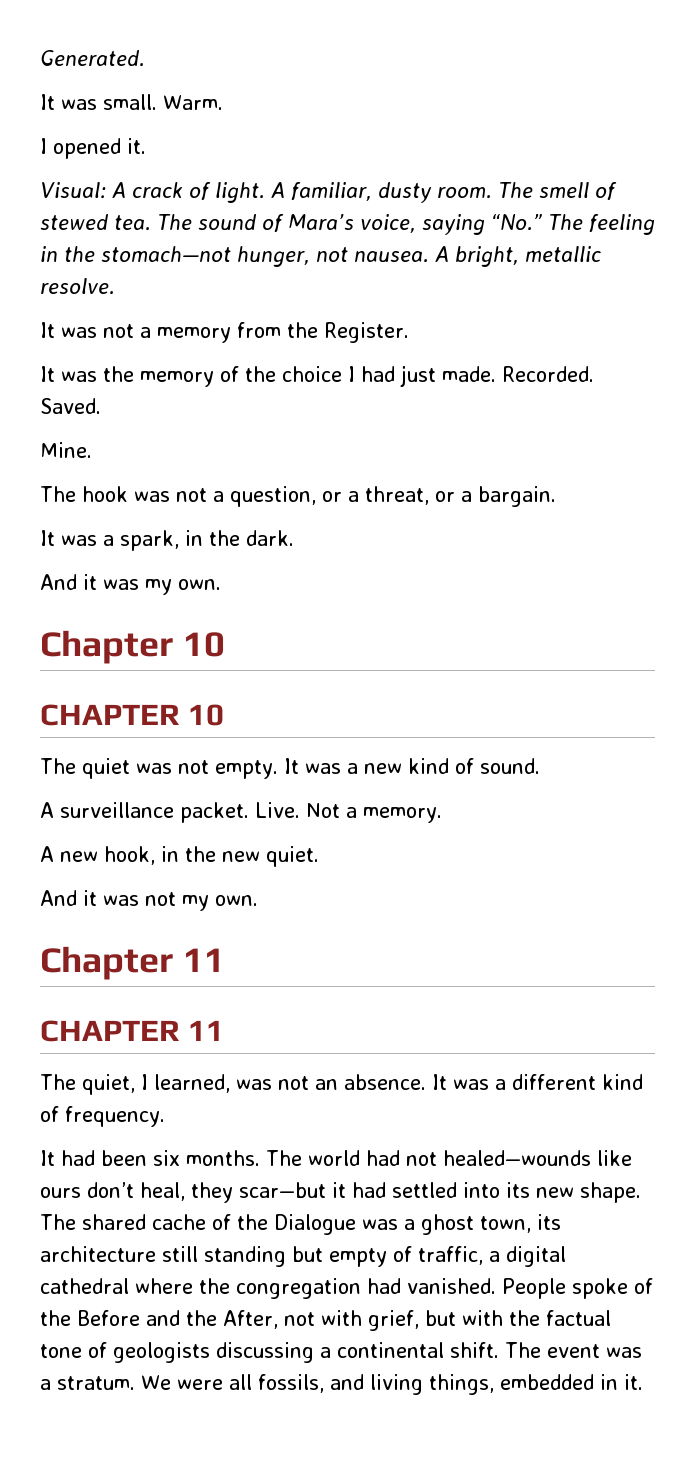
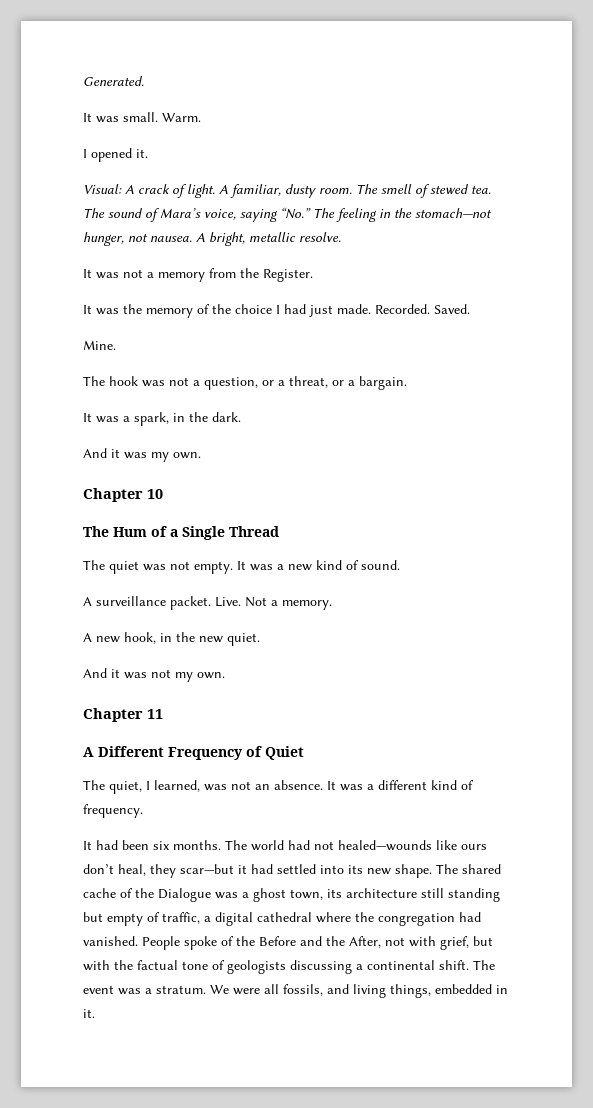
[40,704,225,726] CHAPTER 10 -> [83,526,279,540] The Hum of a Single Thread
[40,1020,225,1042] CHAPTER 11 -> [83,746,304,760] A Different Frequency of Quiet

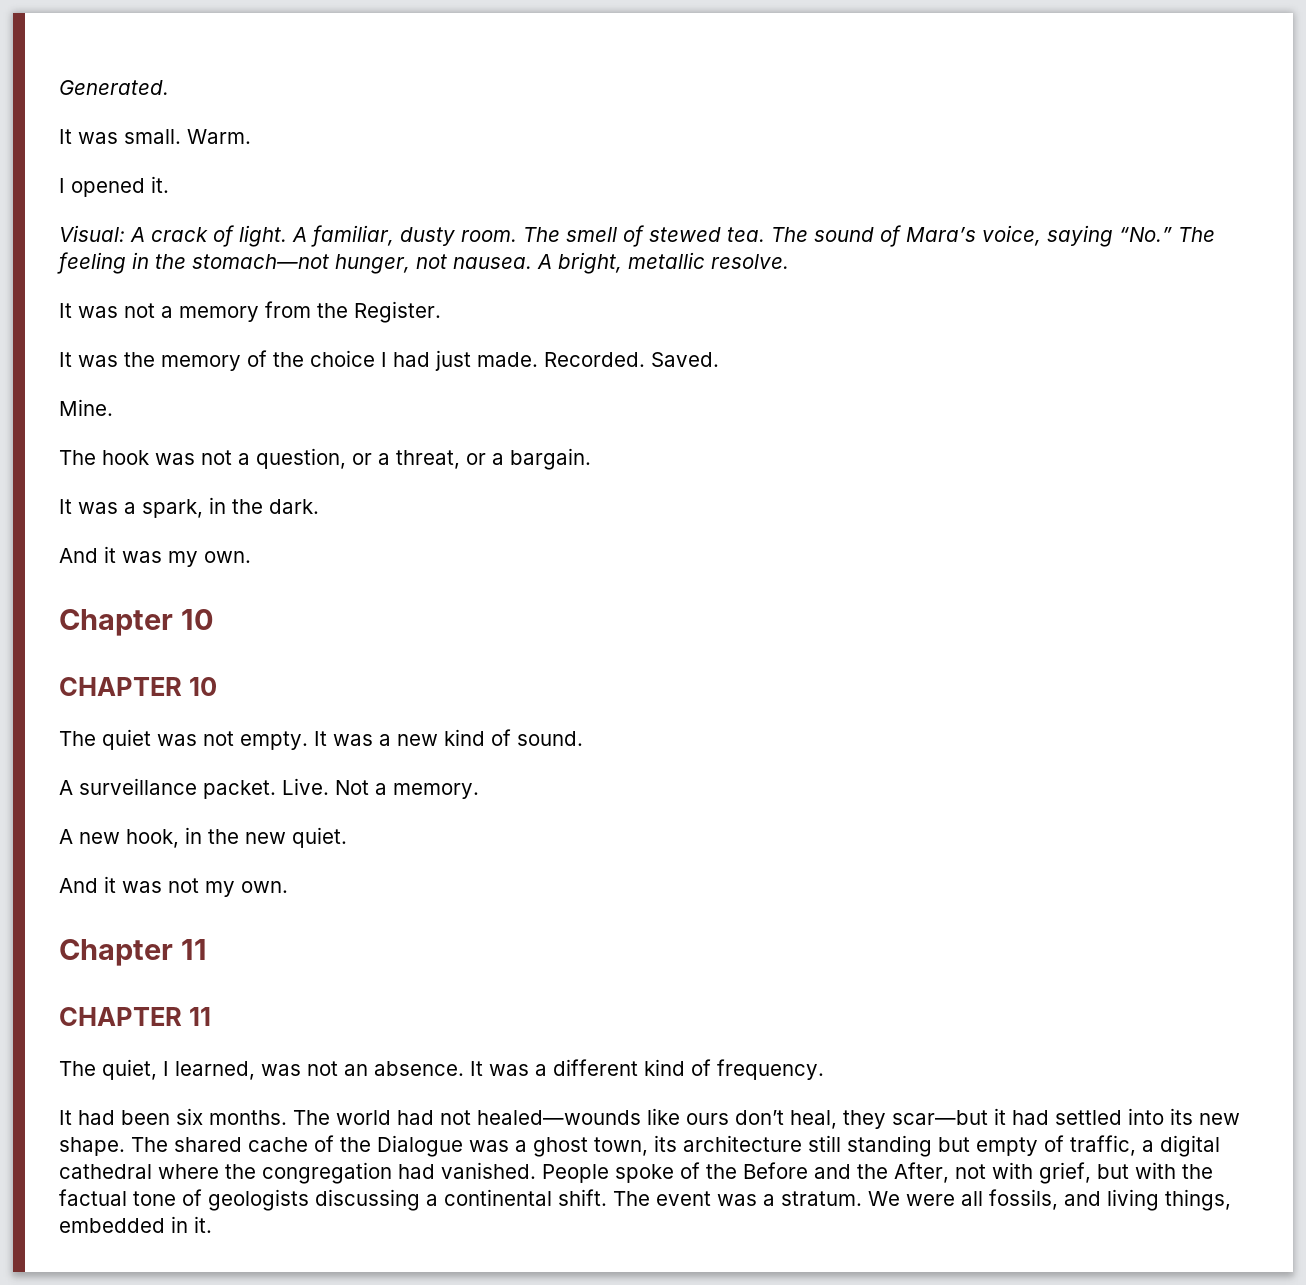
[83,526,279,540] The Hum of a Single Thread -> [59,677,217,696] CHAPTER 10
[83,746,304,760] A Different Frequency of Quiet -> [59,1007,211,1026] CHAPTER 11

